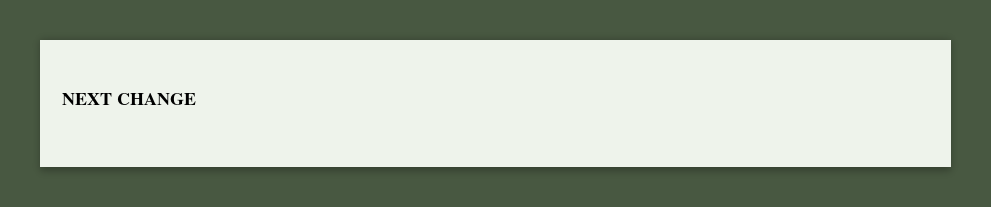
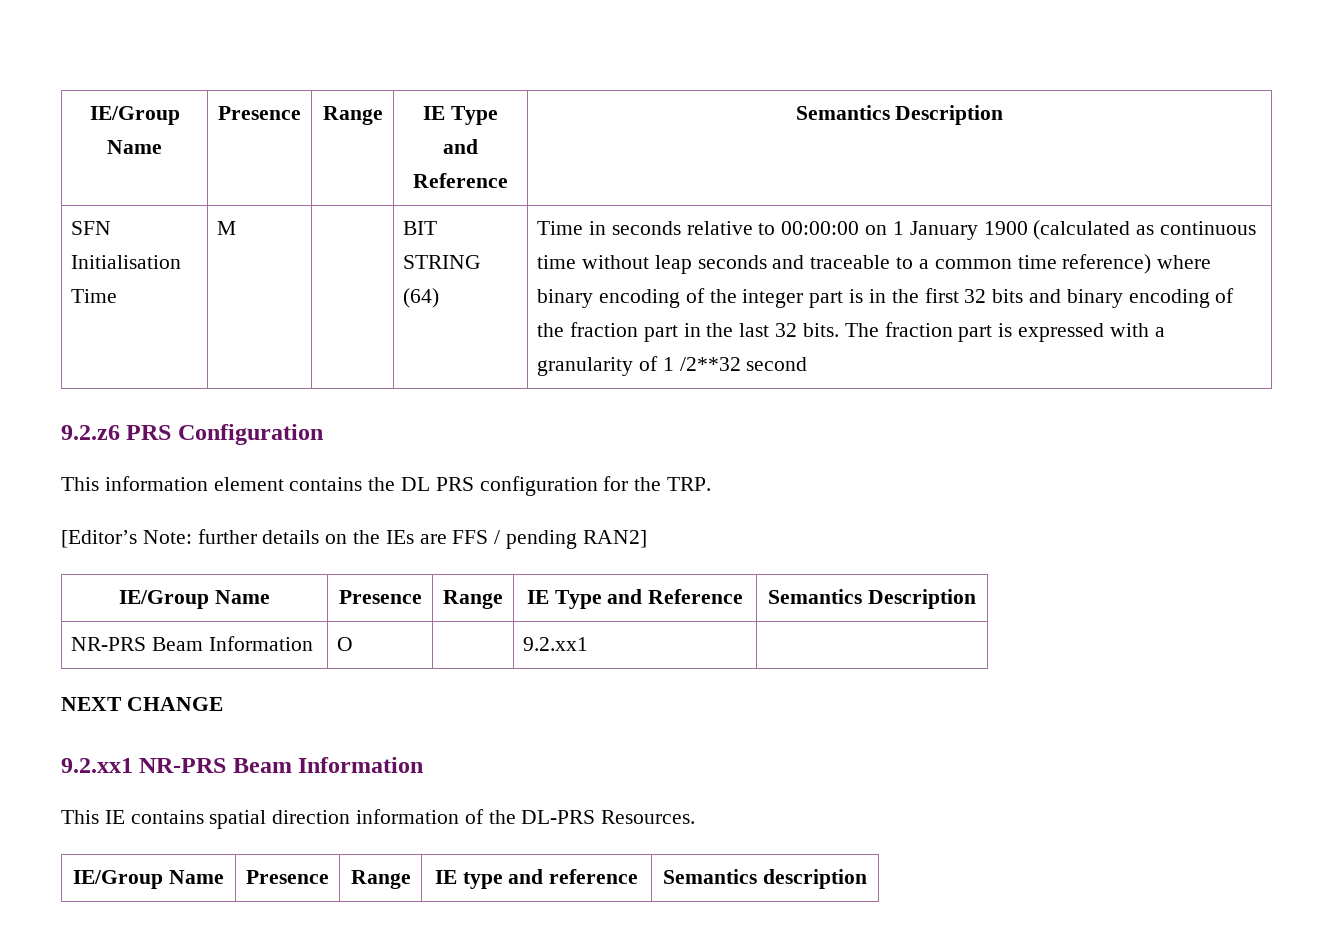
[62,93,196,105] NEXT CHANGE -> [89,106,180,125] [107,140,162,154] [218,106,301,120] [322,106,383,125] [423,106,498,125] [443,139,478,154] [413,173,508,188] [795,105,1004,125] [71,221,112,235] [71,255,182,269] [71,289,118,303] [217,221,237,235] [403,221,438,235] [403,255,482,269] [403,288,440,308] [537,220,1256,240] [537,254,1212,274] [537,288,1235,308] [537,322,1165,342] [537,356,808,376] [61,424,323,445] [61,476,712,496] [61,529,647,549] [119,590,270,609] [338,590,422,604] [443,590,503,609] [526,589,744,609] [768,589,976,609] [71,636,313,651] [337,637,354,651] [523,637,589,651] [61,697,223,711] [61,757,424,773] [61,809,696,829] [73,870,224,889] [246,870,329,884] [350,870,411,889] [434,869,639,889] [663,869,867,889] IE/Group Name | Presence | Range | IE Type and Reference | Semantics Description // SFN Initialisation Time | M | | BIT STRING (64) | Time in seconds relative to 00:00:00 on 1 January 1900 (calculated as continuous time without leap seconds and traceable to a common time reference) where binary encoding of the integer part is in the first 32 bits and binary encoding of the fraction part in the last 32 bits. The fraction part is expressed with a granularity of 1 /2**32 second // 9.2.z6 PRS Configuration // This information element contains the DL PRS configuration for the TRP. // [Editor’s Note: further details on the IEs are FFS / pending RAN2] // IE/Group Name | Presence | Range | IE Type and Reference | Semantics Description // NR-PRS Beam Information | O | | 9.2.xx1 | // NEXT CHANGE // 9.2.xx1 NR-PRS Beam Information // This IE contains spatial direction information of the DL-PRS Resources. // IE/Group Name | Presence | Range | IE type and reference | Semantics description

